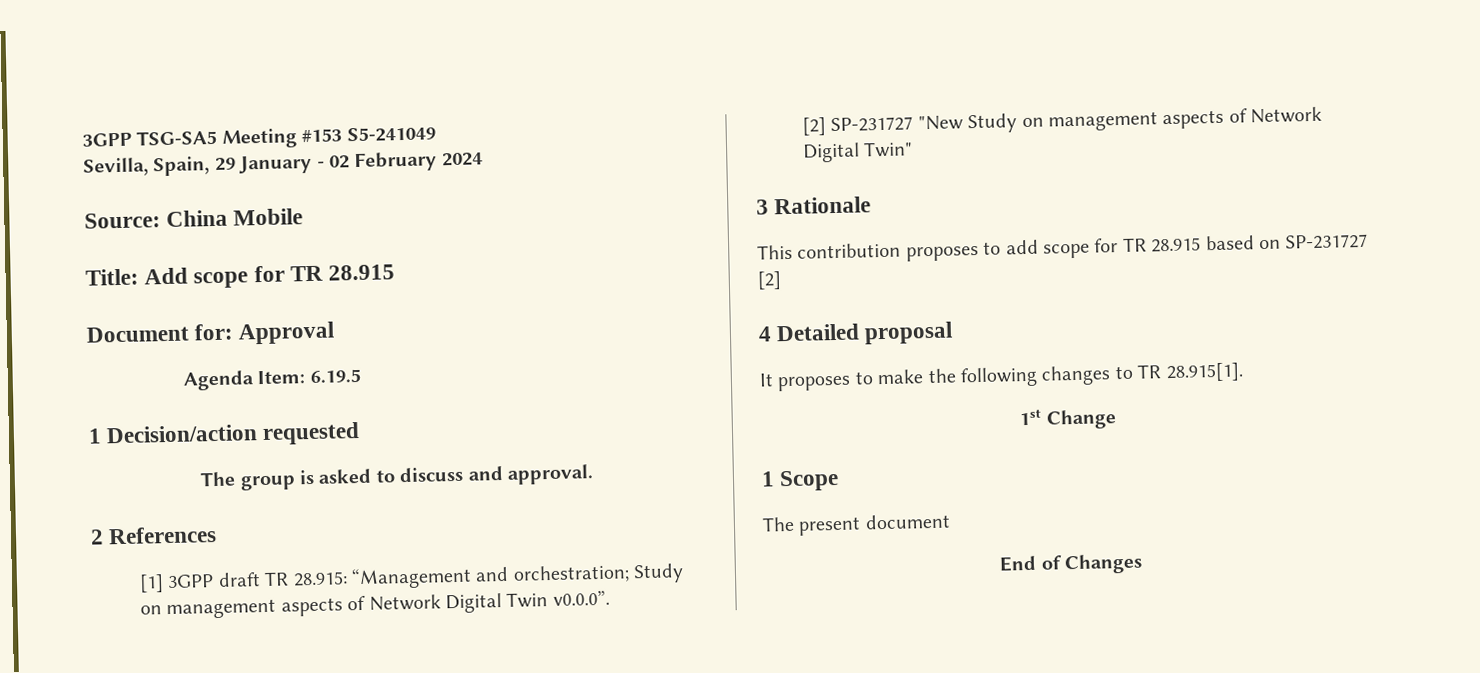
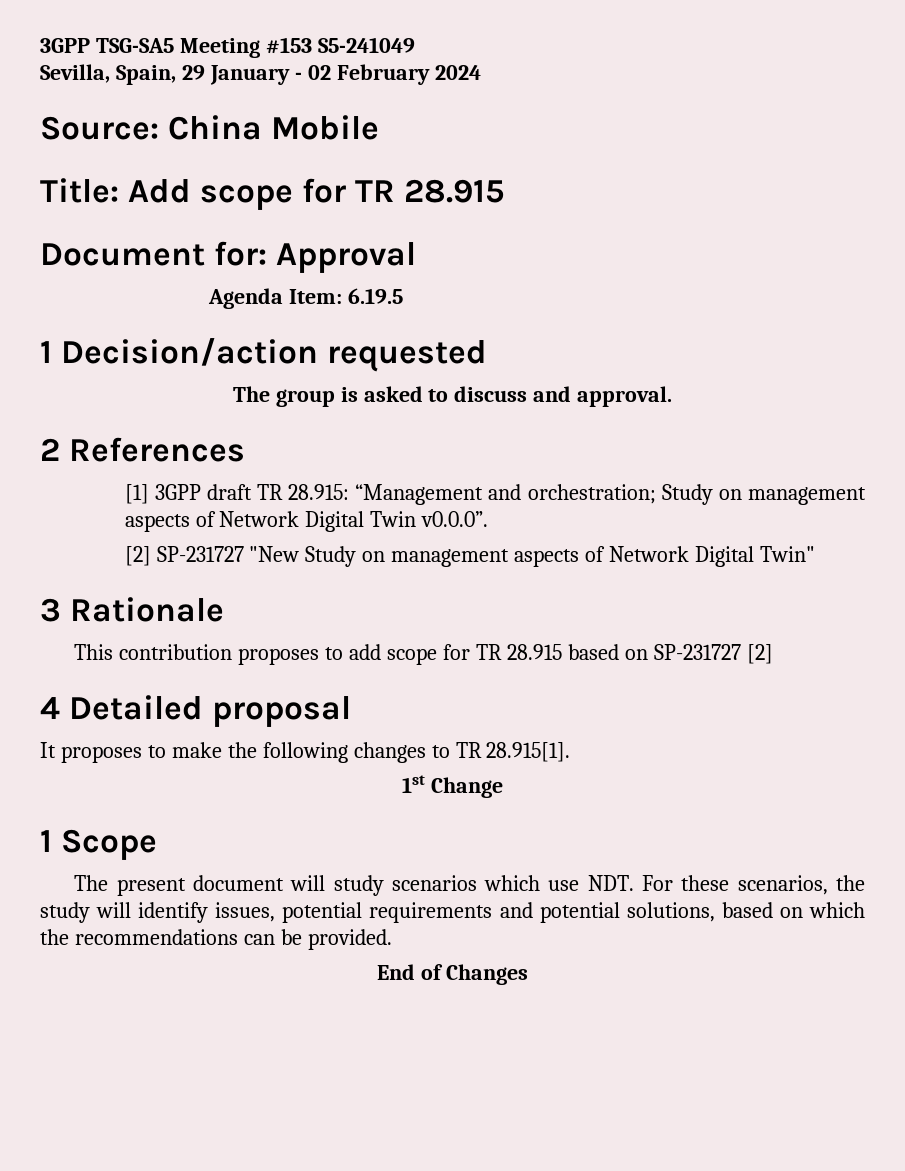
(951, 521) none -> [290,875,865,896] [40,902,865,923] [40,929,392,950] will study scenarios which use NDT. For these scenarios, the study will identify issues, potential requirements and potential solutions, based on which the recommendations can be provided.

